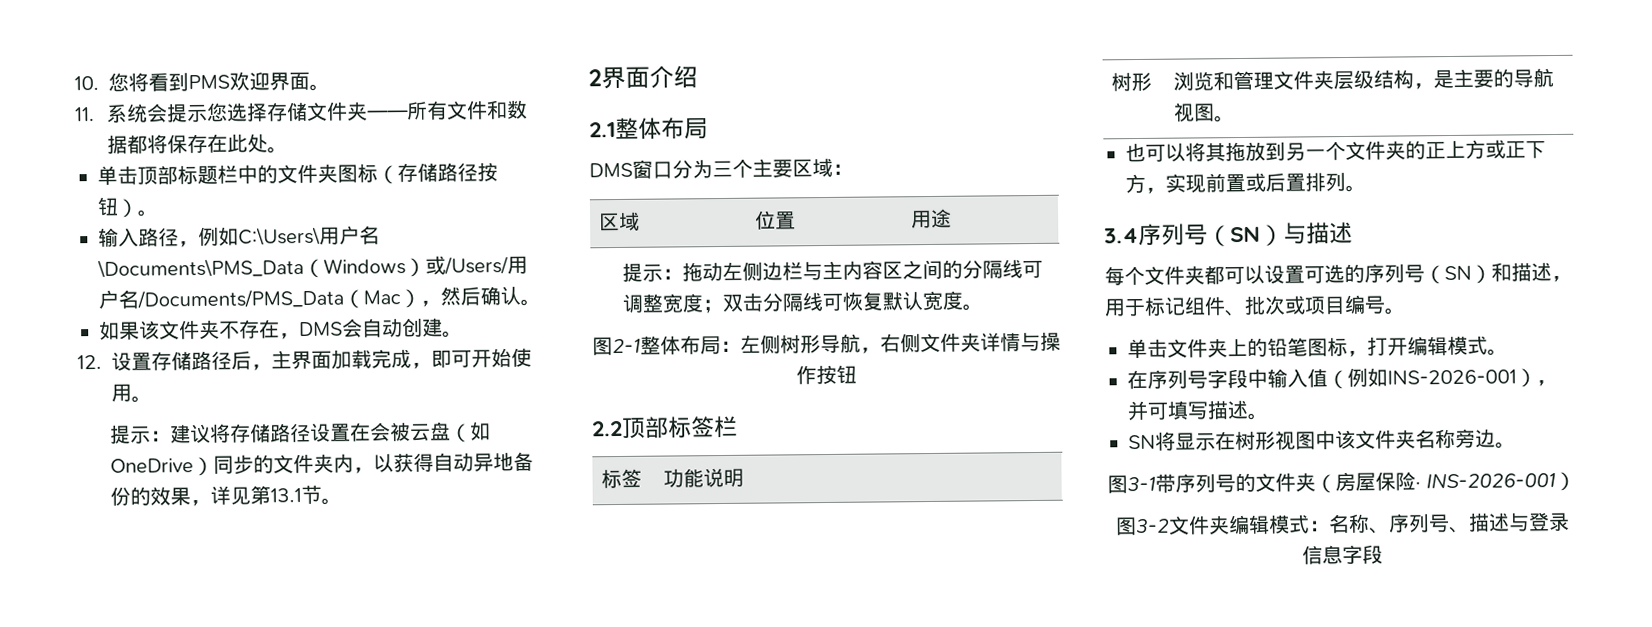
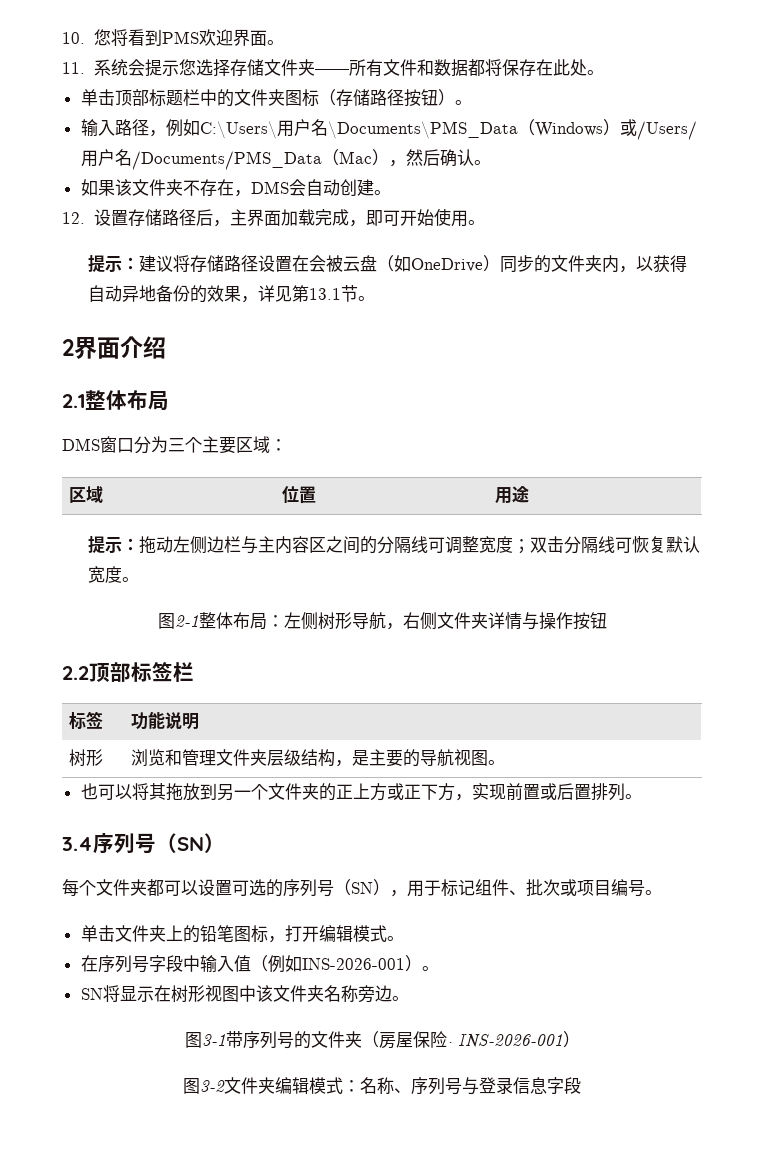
[1283,221,1353,245] 与描述 -> (225, 843) none
[1491,262,1552,282] 和描述 -> (390, 887) none
[1536,379,1557,387] [1127,399,1249,422] ，并可填写描述 -> (422, 963) none
[1448,512,1510,534] 、描述 -> (462, 1086) none

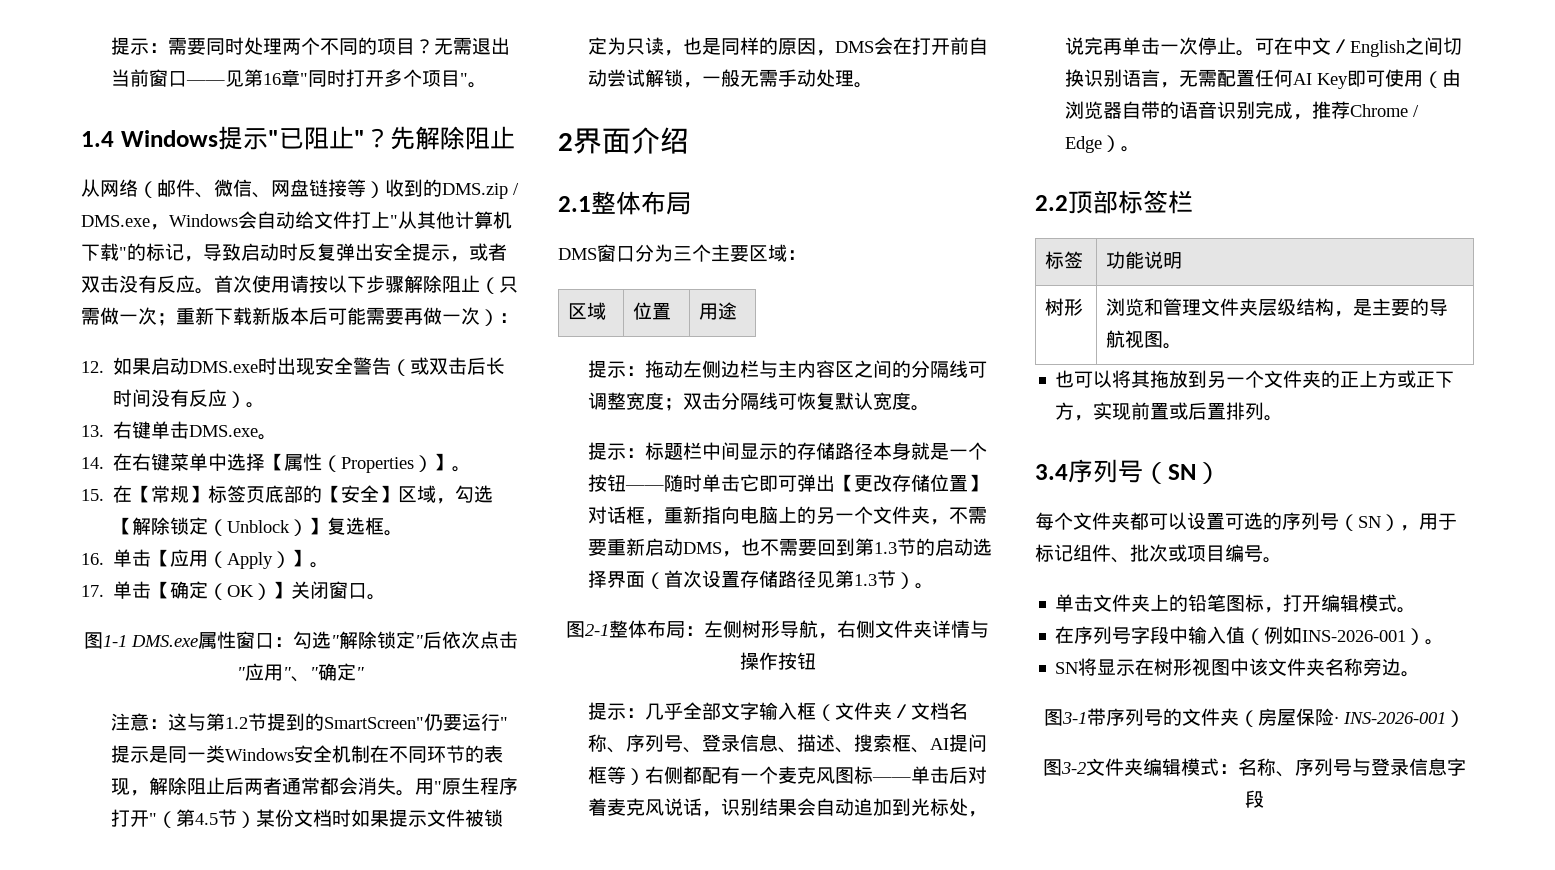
[62,29,284,46] [62,59,604,77] [80,89,472,107] [80,119,697,140] [80,149,491,170] [80,179,391,197] [62,208,485,227] [87,255,687,273] [87,285,358,303] 10.您将看到PMS欢迎界面。 // 11.系统会提示您选择存储文件夹——所有文件和数据都将保存在此处。 // 单击顶部标题栏中的文件夹图标（存储路径按钮）。 // 输入路径，例如C:\Users\用户名\Documents\PMS_Data（Windows）或/Users/用户名/Documents/PMS_Data（Mac），然后确认。 // 如果该文件夹不存在，DMS会自动创建。 // 12.设置存储路径后，主界面加载完成，即可开始使用。 // 提示：建议将存储路径设置在会被云盘（如OneDrive）同步的文件夹内，以获得自动异地备份的效果，详见第13.1节 -> [111,37,511,55] [111,69,488,88] [81,126,515,150] [81,179,519,199] [81,211,512,230] [81,243,507,262] [81,275,518,294] [81,307,518,326] [81,357,506,376] [113,389,266,408] [81,421,278,440] [81,453,472,473] [81,485,494,504] [113,517,404,536] [81,549,330,569] [81,581,387,600] [83,631,518,649] [237,663,364,682] [111,713,509,731] [111,745,504,763] [111,777,519,796] [111,809,504,828] [588,37,989,56] [588,69,855,88] 提示：需要同时处理两个不同的项目？无需退出当前窗口——见第16章"同时打开多个项目"。 // 1.4 Windows提示"已阻止"？先解除阻止 // 从网络（邮件、微信、网盘链接等）收到的DMS.zip / DMS.exe，Windows会自动给文件打上"从其他计算机下载"的标记，导致启动时反复弹出安全提示，或者双击没有反应。首次使用请按以下步骤解除阻止（只需做一次；重新下载新版本后可能需要再做一次）： // 12.如果启动DMS.exe时出现安全警告（或双击后长时间没有反应）。 // 13.右键单击DMS.exe。 // 14.在右键菜单中选择【属性（Properties）】。 // 15.在【常规】标签页底部的【安全】区域，勾选【解除锁定（Unblock）】复选框。 // 16.单击【应用（Apply）】。 // 17.单击【确定（OK）】关闭窗口。 // 图1-1 DMS.exe属性窗口：勾选"解除锁定"后依次点击"应用"、"确定" // 注意：这与第1.2节提到的SmartScreen"仍要运行"提示是同一类Windows安全机制在不同环节的表现，解除阻止后两者通常都会消失。用"原生程序打开"（第4.5节）某份文档时如果提示文件被锁定为只读，也是同样的原因，DMS会在打开前自动尝试解锁，一般无需手动处理
(139, 579) none -> [588,442,988,460] [588,474,988,492] [588,506,988,525] [588,538,993,557] [588,570,935,589] // 提示：标题栏中间显示的存储路径本身就是一个按钮——随时单击它即可弹出【更改存储位置】对话框，重新指向电脑上的另一个文件夹，不需要重新启动DMS，也不需要回到第1.3节的启动选择界面（首次设置存储路径见第1.3节）。
(607, 620) none -> [588,702,969,721] [588,734,988,753] [588,766,988,785] [588,798,988,817] [1065,37,1463,57] [1065,69,1462,89] [1065,101,1420,120] [1065,135,1141,153] // 提示：几乎全部文字输入框（文件夹／文档名称、序列号、登录信息、描述、搜索框、AI提问框等）右侧都配有一个麦克风图标——单击后对着麦克风说话，识别结果会自动追加到光标处，说完再单击一次停止。可在中文／English之间切换识别语言，无需配置任何AI Key即可使用（由浏览器自带的语音识别完成，推荐Chrome / Edge）。

